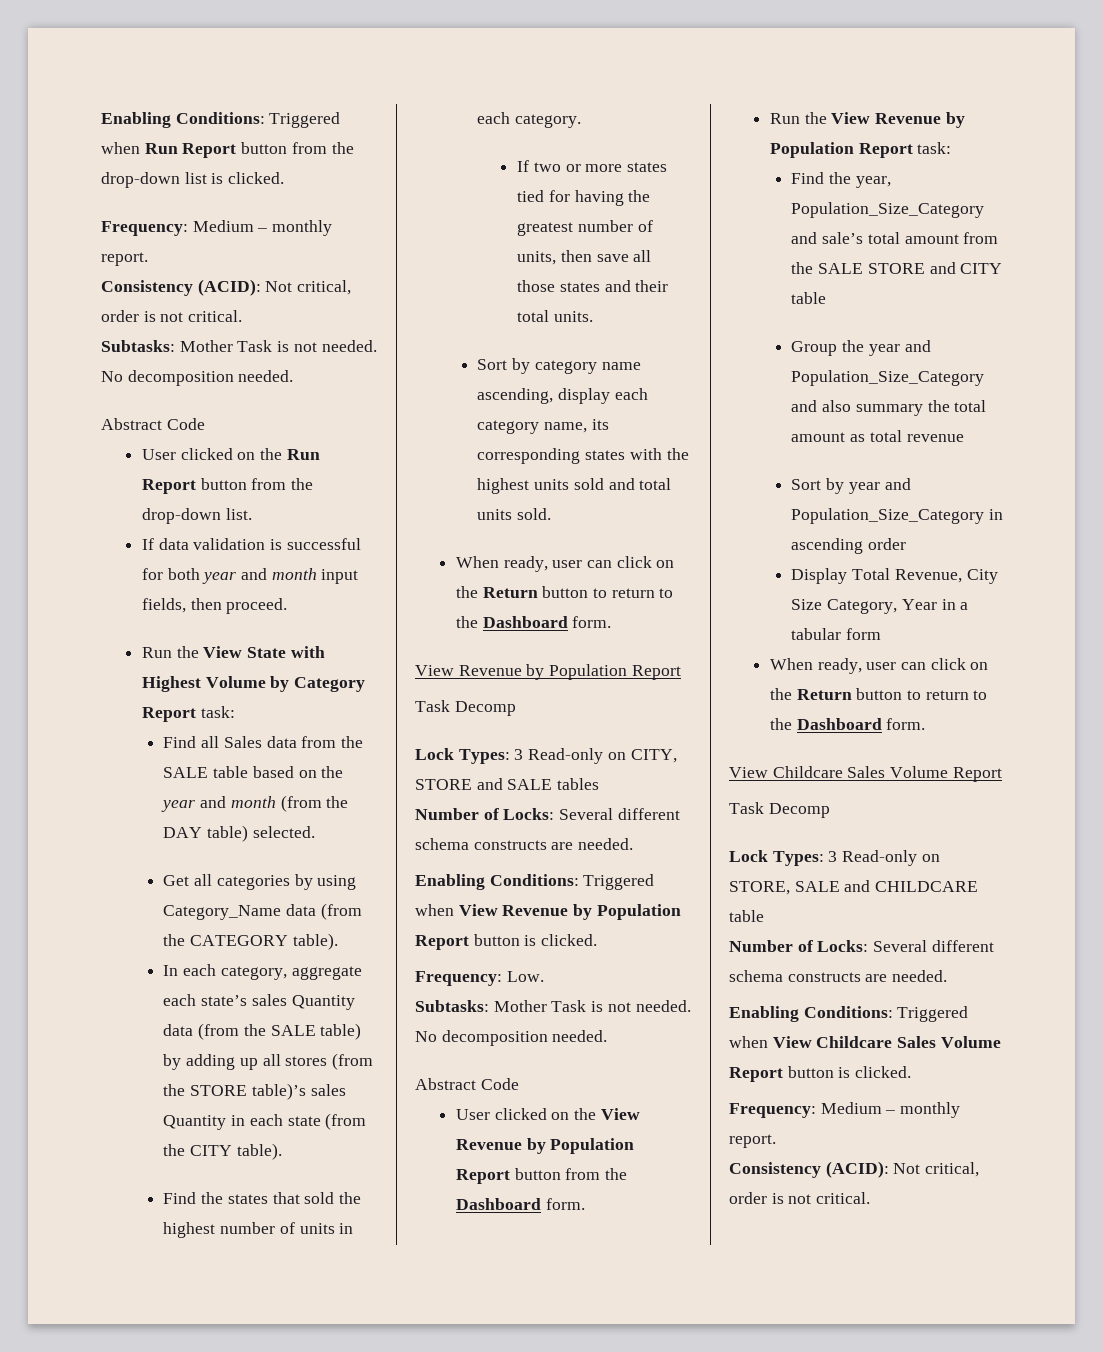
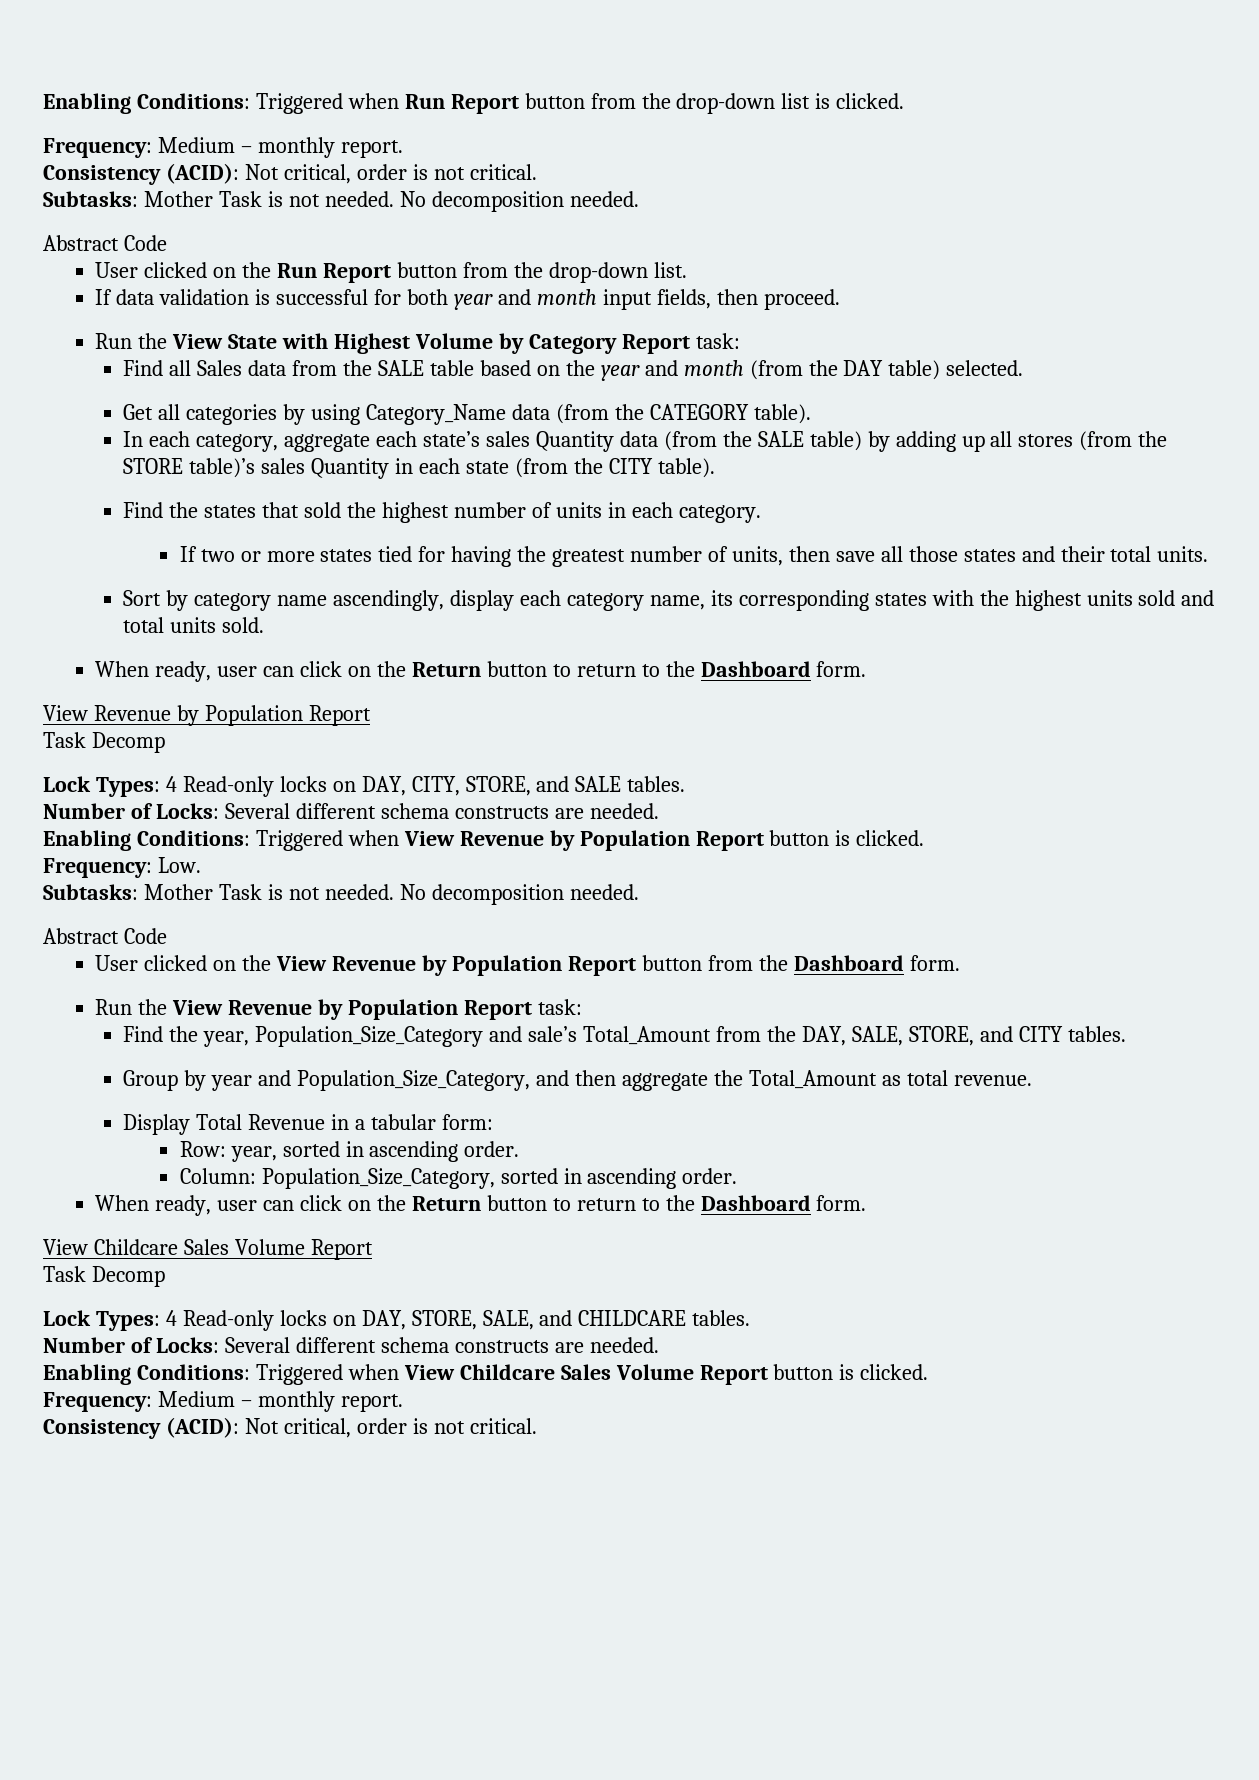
[477,388,554,404] ascending, -> [333,590,445,611] ascendingly,
[514,748,677,764] [415,779,472,790] 3 Read-only on CITY, STORE -> [165,776,531,797] 4 Read-only locks on DAY, CITY, STORE,
[557,778,600,790] tables -> [627,776,686,792] tables.
[867,232,999,244] [791,262,925,274] total amount from the SALE STORE -> [583,1026,974,1046] Total_Amount from the DAY, SALE, STORE,
[791,292,827,304] table -> [1067,1026,1126,1042] tables.
[842,340,931,356] [791,370,985,386] [791,400,987,416] [791,430,964,442] [791,478,911,494] [791,508,1004,524] [791,538,907,554] [791,568,998,584] [791,599,969,614] [791,628,882,640] the year and Population_Size_Category and also summary the total amount as total revenue // Sort by year and Population_Size_Category in ascending order // Display Total Revenue, City Size Category, Year in a tabular form -> [184,1070,1032,1091] [123,1114,494,1135] [179,1141,520,1162] [179,1168,738,1189] by year and Population_Size_Category, and then aggregate the Total_Amount as total revenue. // Display Total Revenue in a tabular form: // Row: year, sorted in ascending order. // Column: Population_Size_Category, sorted in ascending order.
[828,850,940,866] [729,881,840,895] 3 Read-only on STORE, SALE -> [165,1310,534,1331] 4 Read-only locks on DAY, STORE, SALE,
[729,910,764,922] table -> [692,1310,751,1326] tables.

